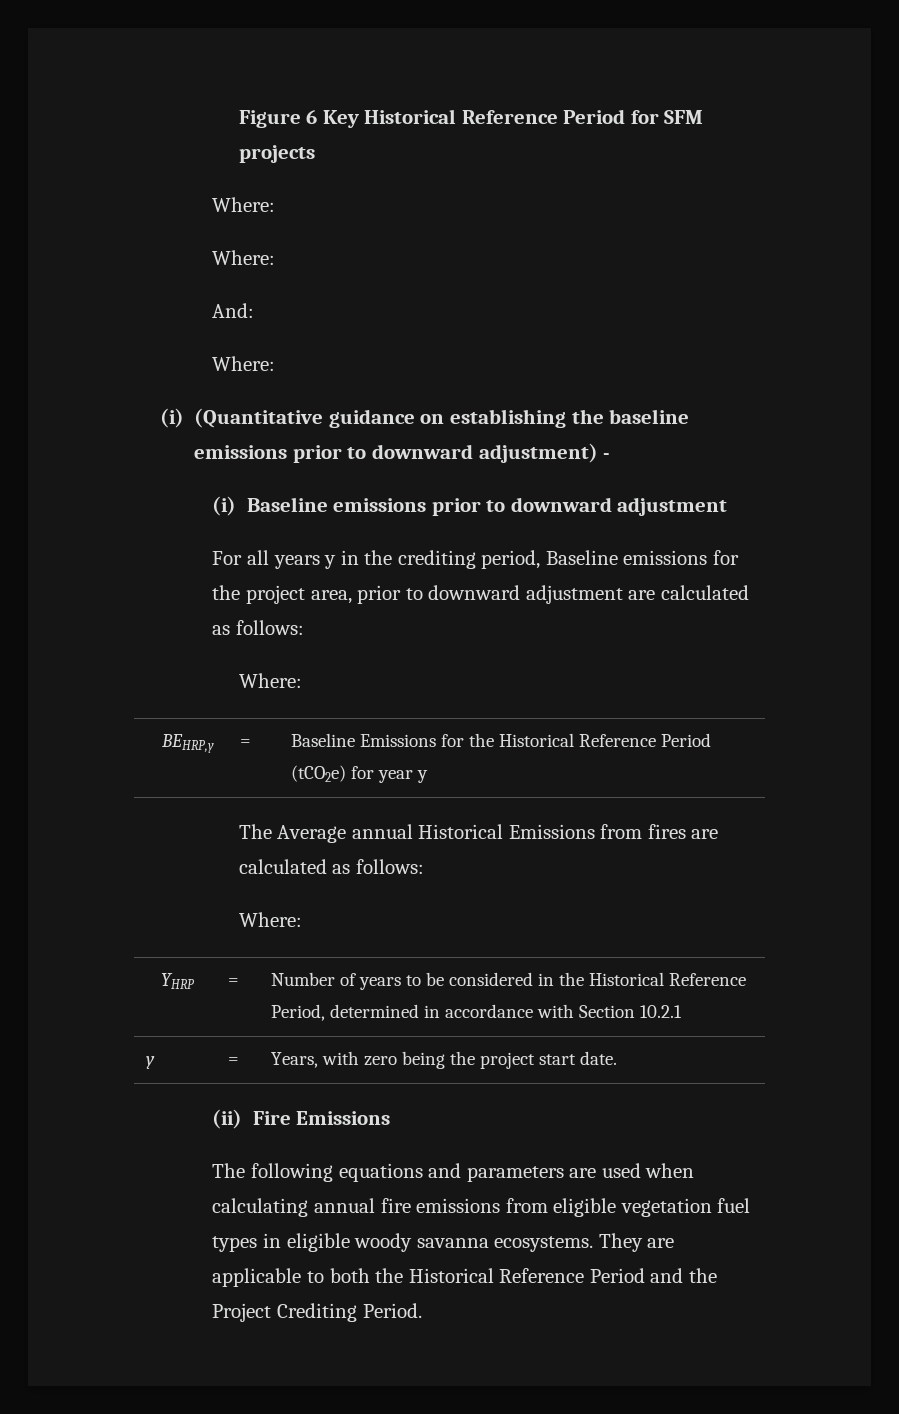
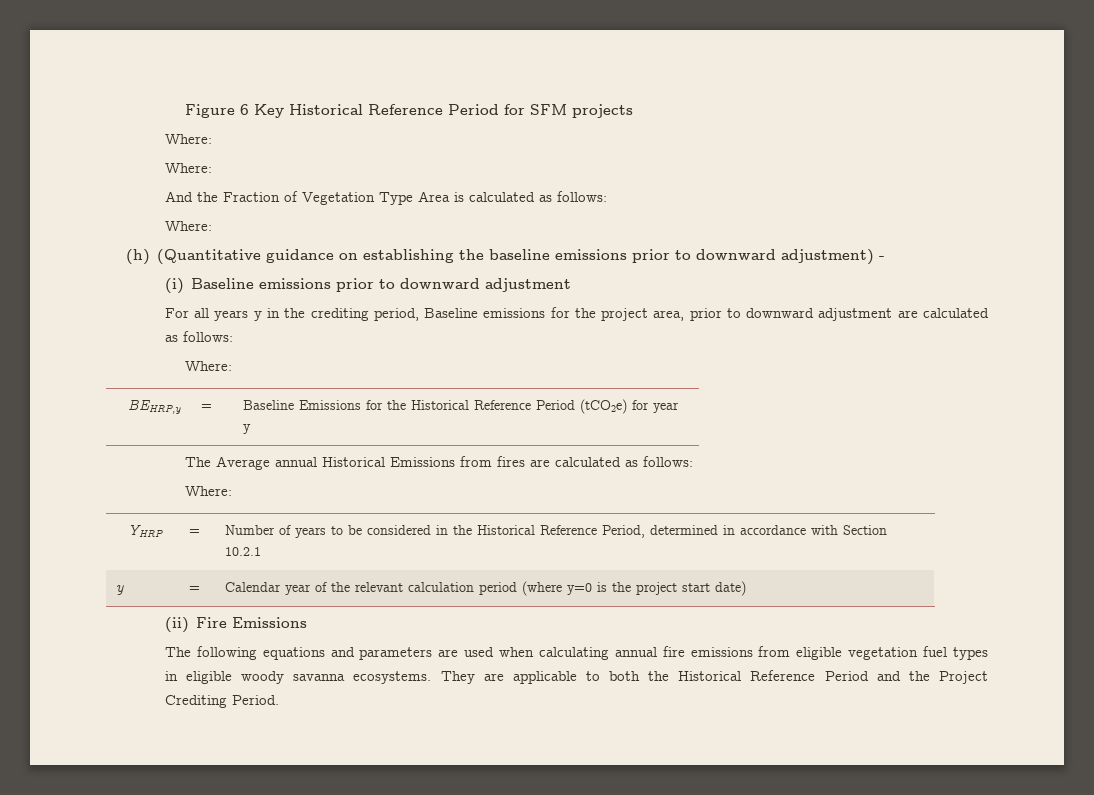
[212,303,255,318] [212,356,276,371] [160,408,185,428] And: // Where: // (i) -> [164,191,607,205] [164,221,212,231] [125,249,150,265] And the Fraction of Vegetation Type Area is calculated as follows: // Where: // (h)
[271,1051,446,1069] Years, with zero being -> [224,581,607,596] Calendar year of the relevant calculation period (where y=0 is
[580,1051,618,1065] date. -> [714,581,746,596] date)

